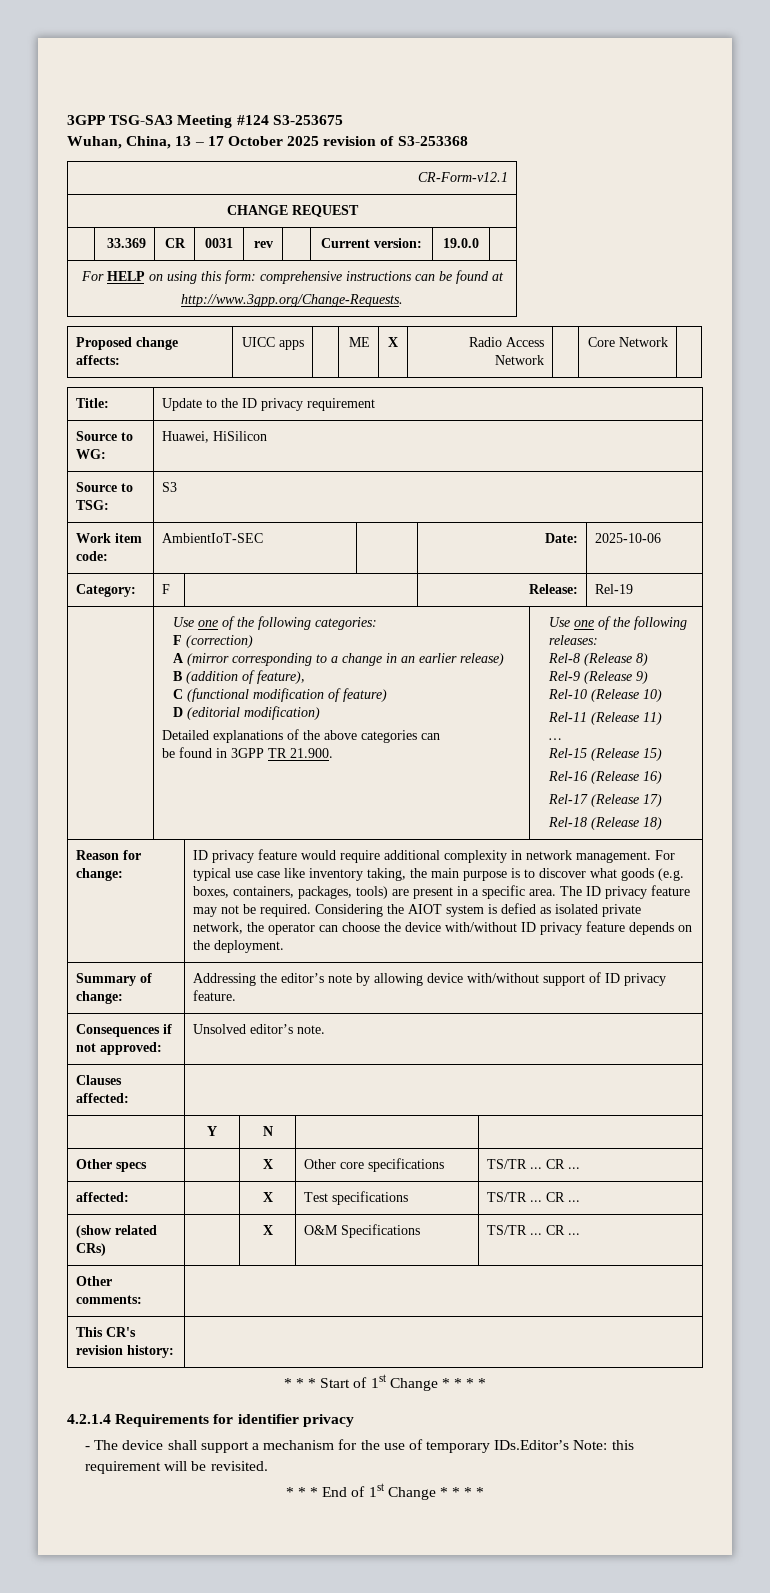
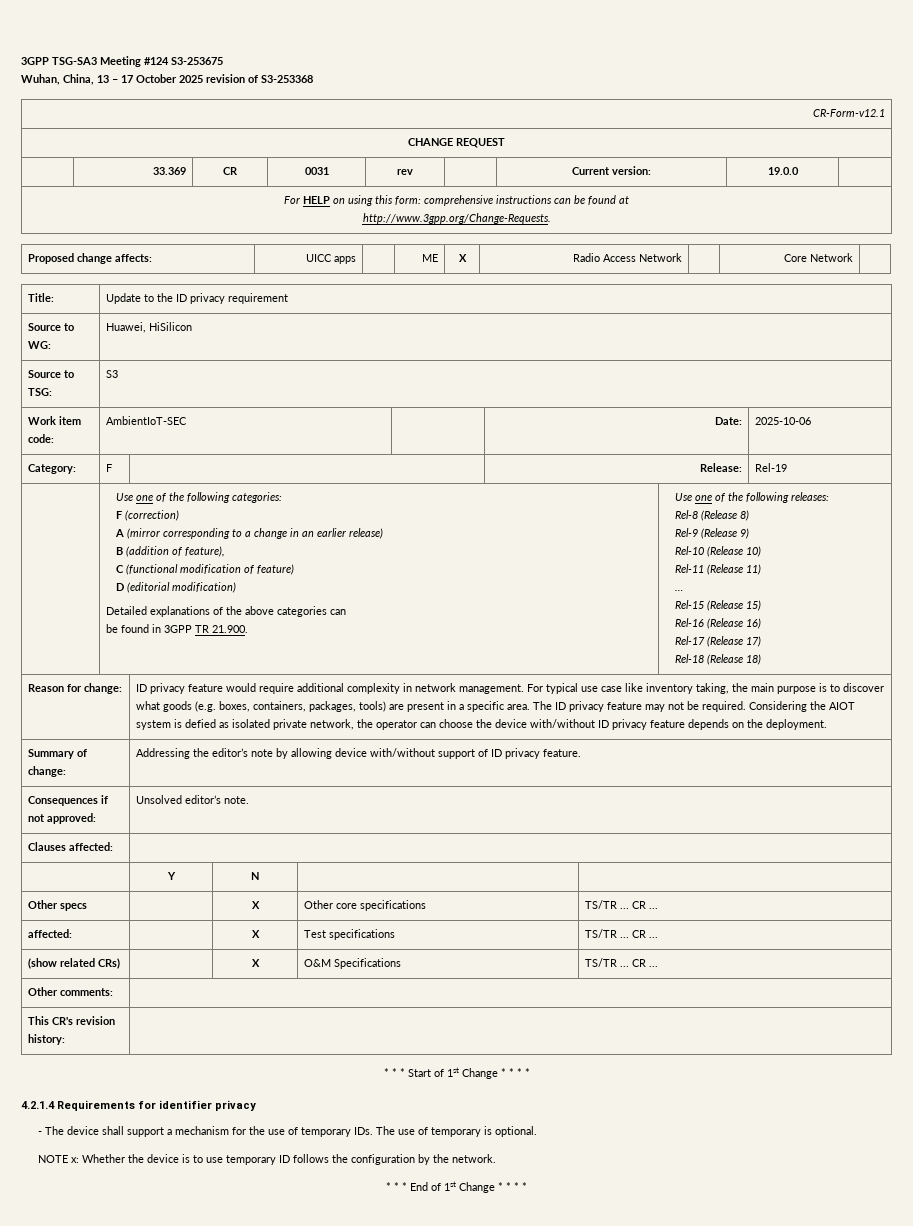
[494,1440,634,1450] [85,1461,268,1474] IDs.Editor’s Note: this requirement will be revisited. -> [353,1126,537,1137] [37,1154,496,1165] IDs. The use of temporary is optional. // NOTE x: Whether the device is to use temporary ID follows the configuration by the network.

